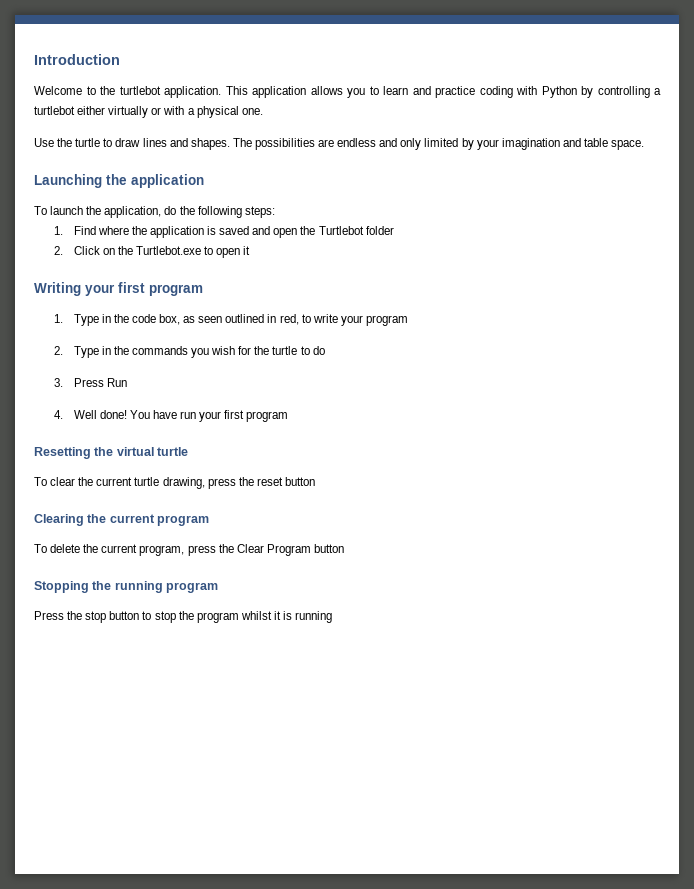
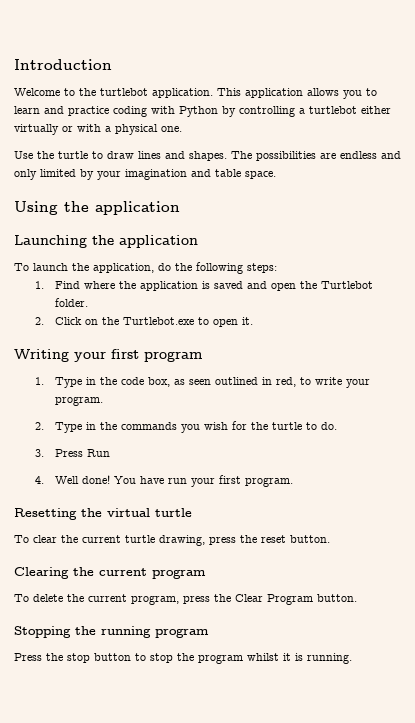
(645, 145) none -> [14,201,180,215] // Using the application
[365,226,394,235] folder -> [55,298,89,307] folder.
[243,246,251,255] it -> [242,317,254,325] it.
[365,315,408,326] program -> [55,396,104,406] program.
[312,346,325,355] do -> [321,422,338,430] do.
[246,411,289,422] program -> [245,477,294,487] program.
[284,477,315,486] button -> [290,535,330,543] button.
[313,544,344,553] button -> [317,594,357,602] button.
[295,611,333,623] running -> [307,653,352,664] running.

